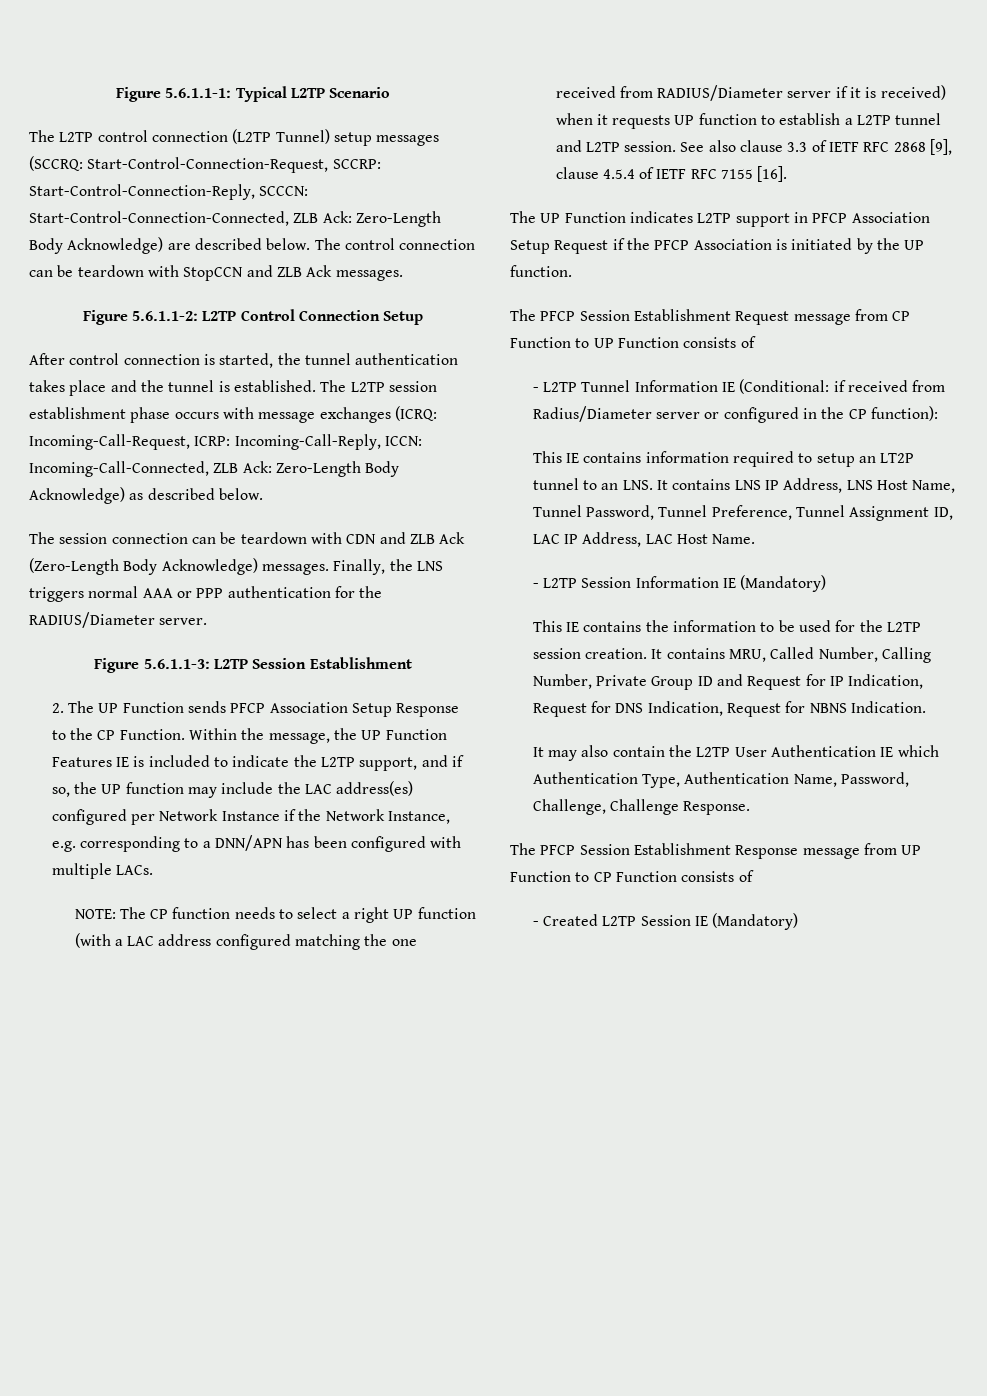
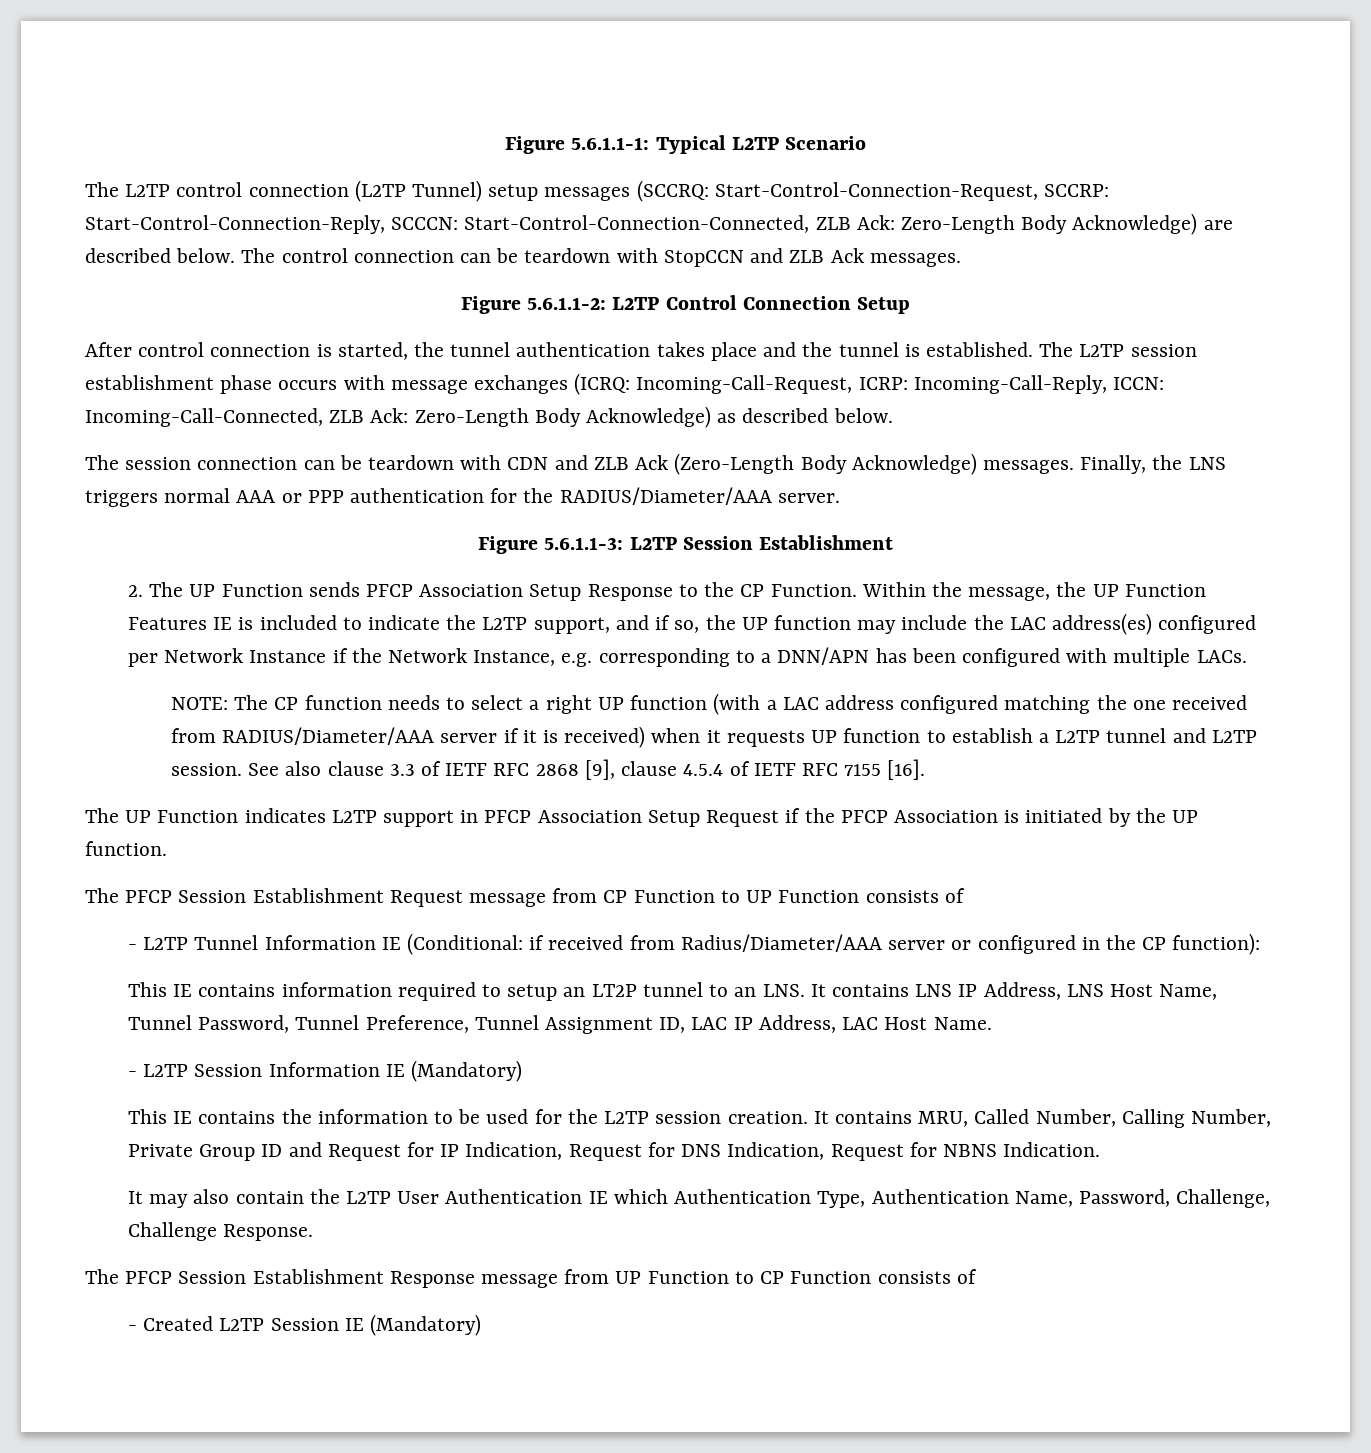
[29,612,155,628] RADIUS/Diameter -> [559,487,772,505] RADIUS/Diameter/AAA
[657,85,784,101] RADIUS/Diameter -> [222,727,435,745] RADIUS/Diameter/AAA
[532,406,652,422] Radius/Diameter -> [680,934,882,952] Radius/Diameter/AAA

